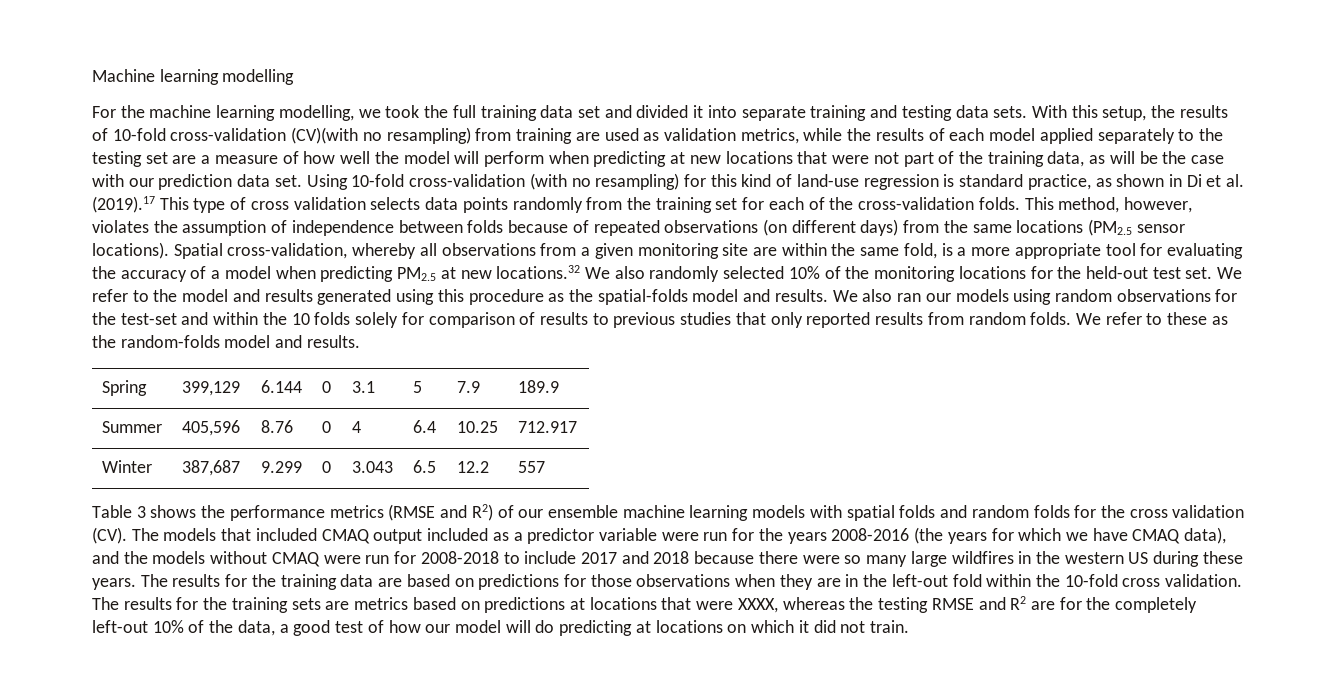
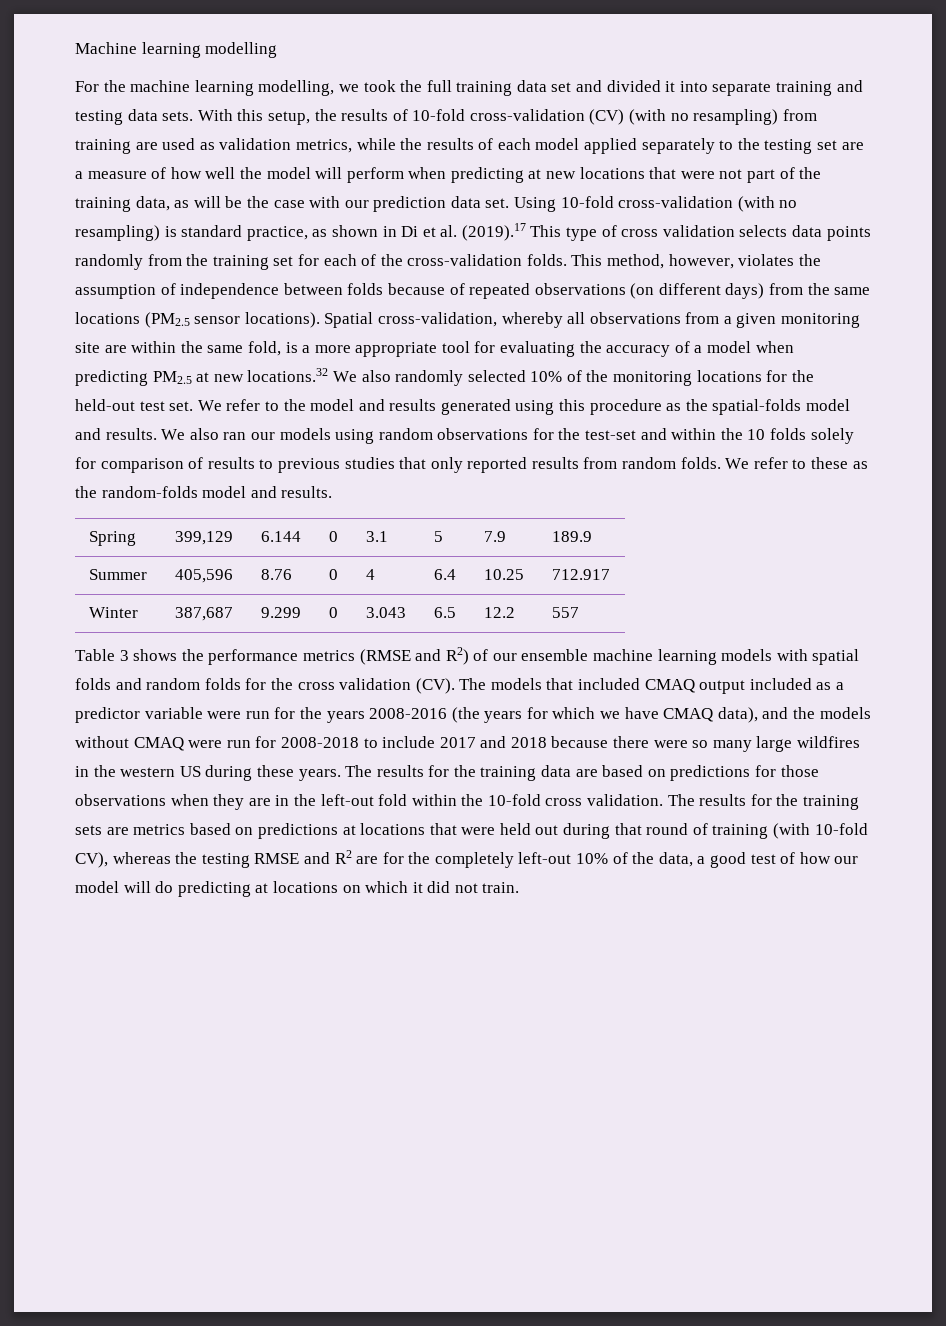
[291,127,359,144] (CV)(with -> [589,109,667,125] (CV) (with
[683,174,939,190] for this kind of land-use regression -> (160, 233) none
[737,598,778,613] XXXX, -> [499,823,868,839] [75,852,108,868] held out during that round of training (with 10-fold CV),

